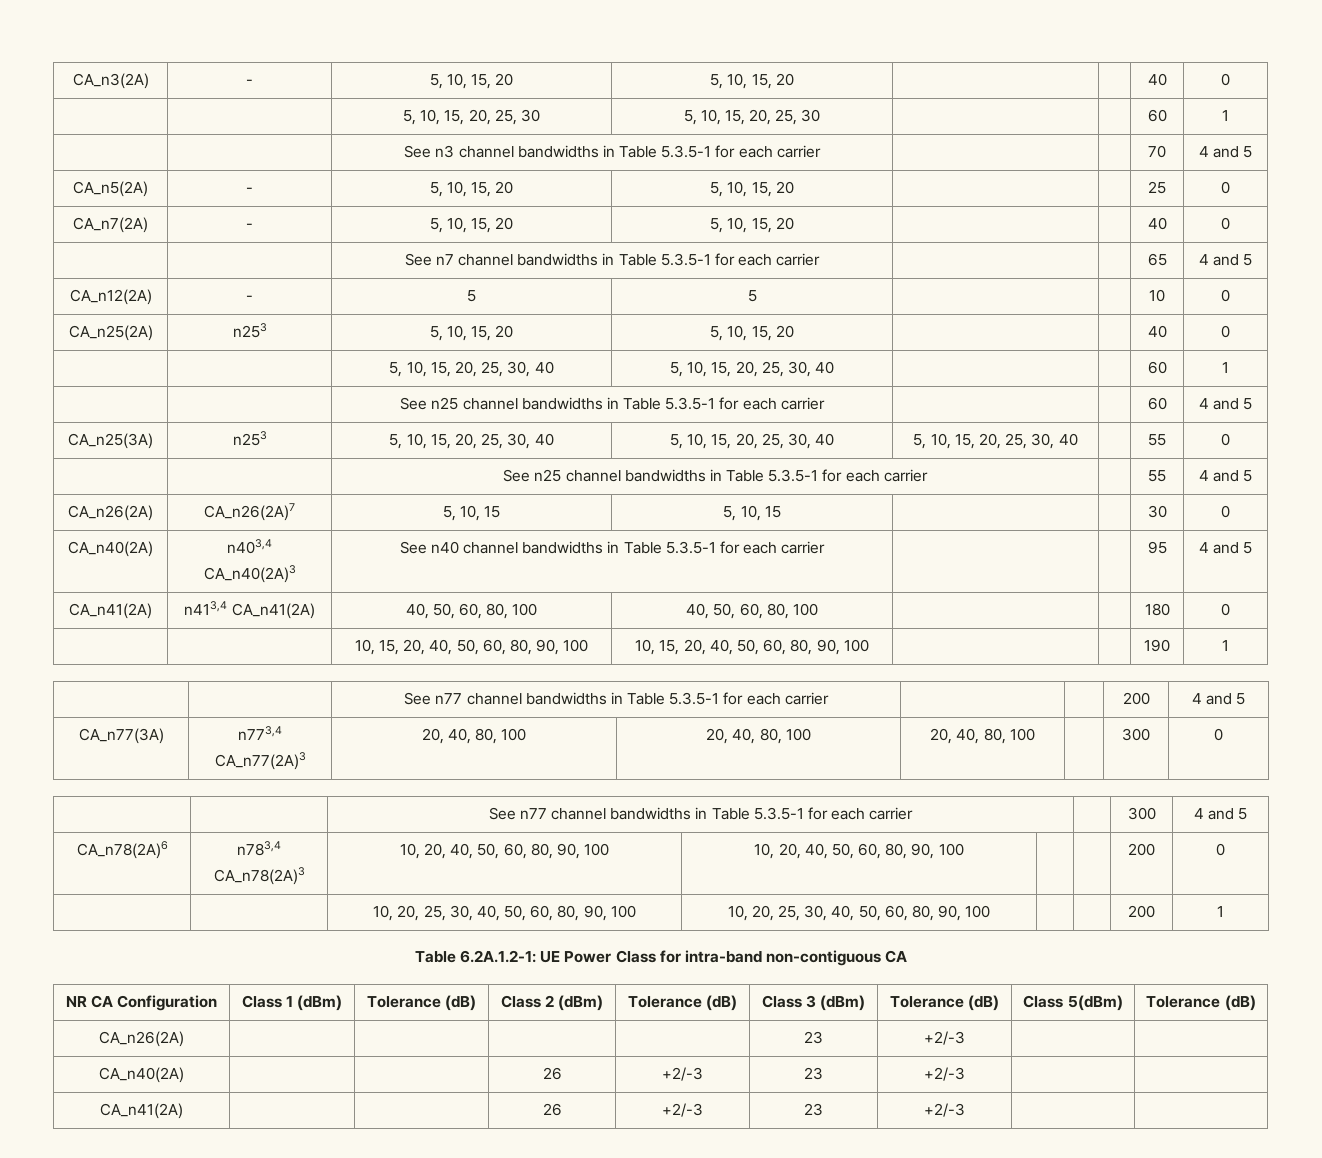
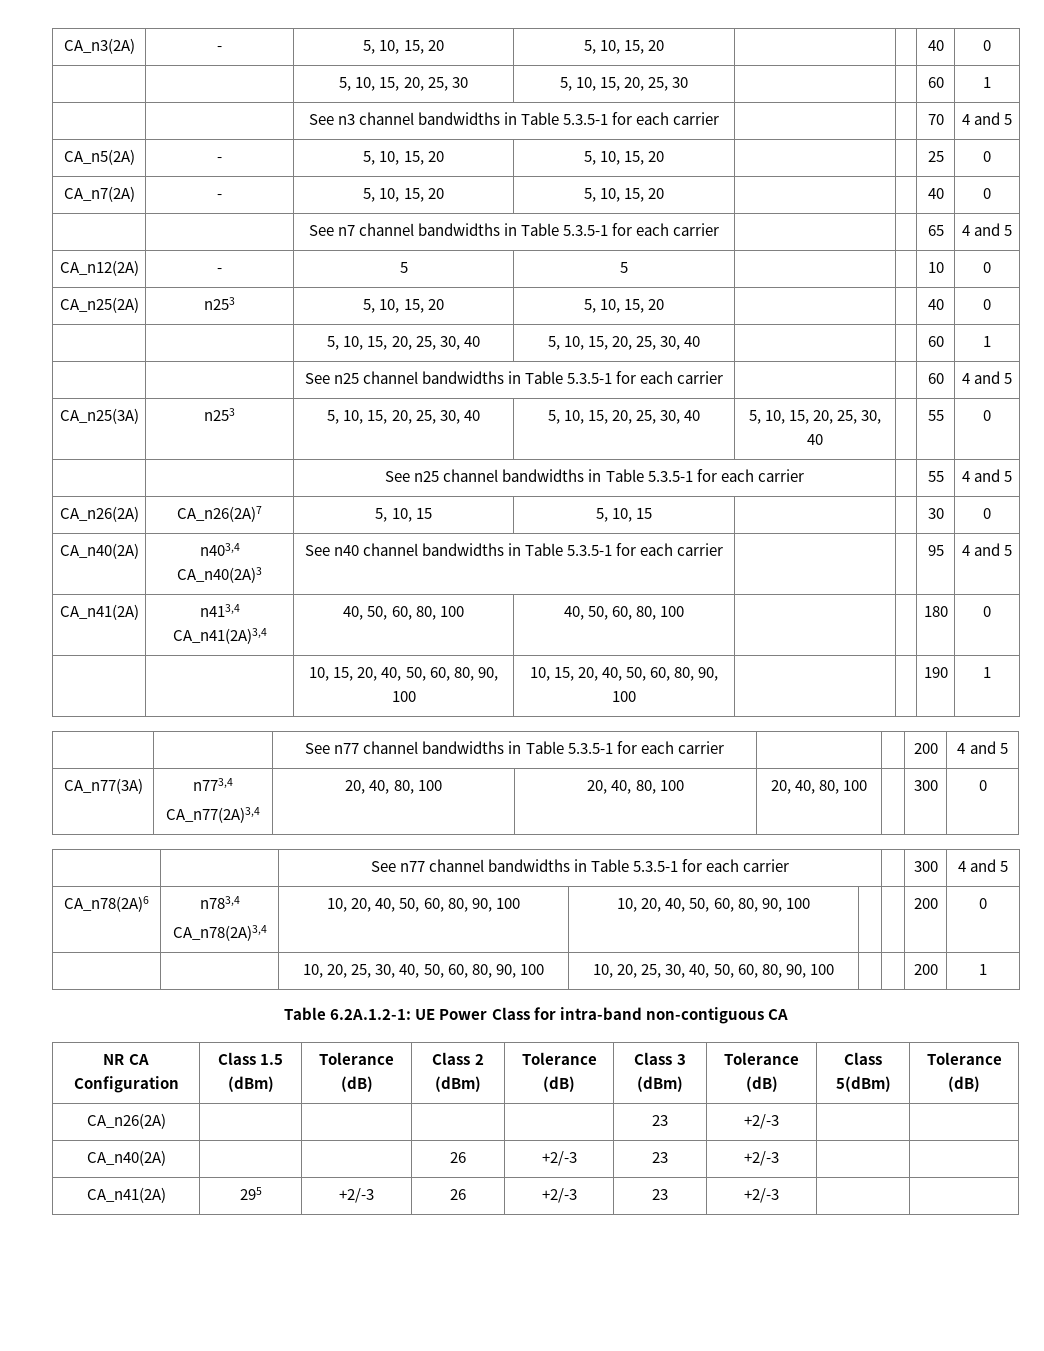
[231,603,315,619] CA_n41(2A) -> [172,628,267,644] CA_n41(2A)3,4
[214,752,306,770] CA_n77(2A)3 -> [166,807,260,823] CA_n77(2A)3,4
[213,867,305,885] CA_n78(2A)3 -> [172,925,267,941] CA_n78(2A)3,4
[286,996,293,1007] 1 -> [260,1054,284,1065] 1.5
(183, 1111) | -> [239,1187,262,1200] [339,1188,374,1203] 295 | +2/-3

